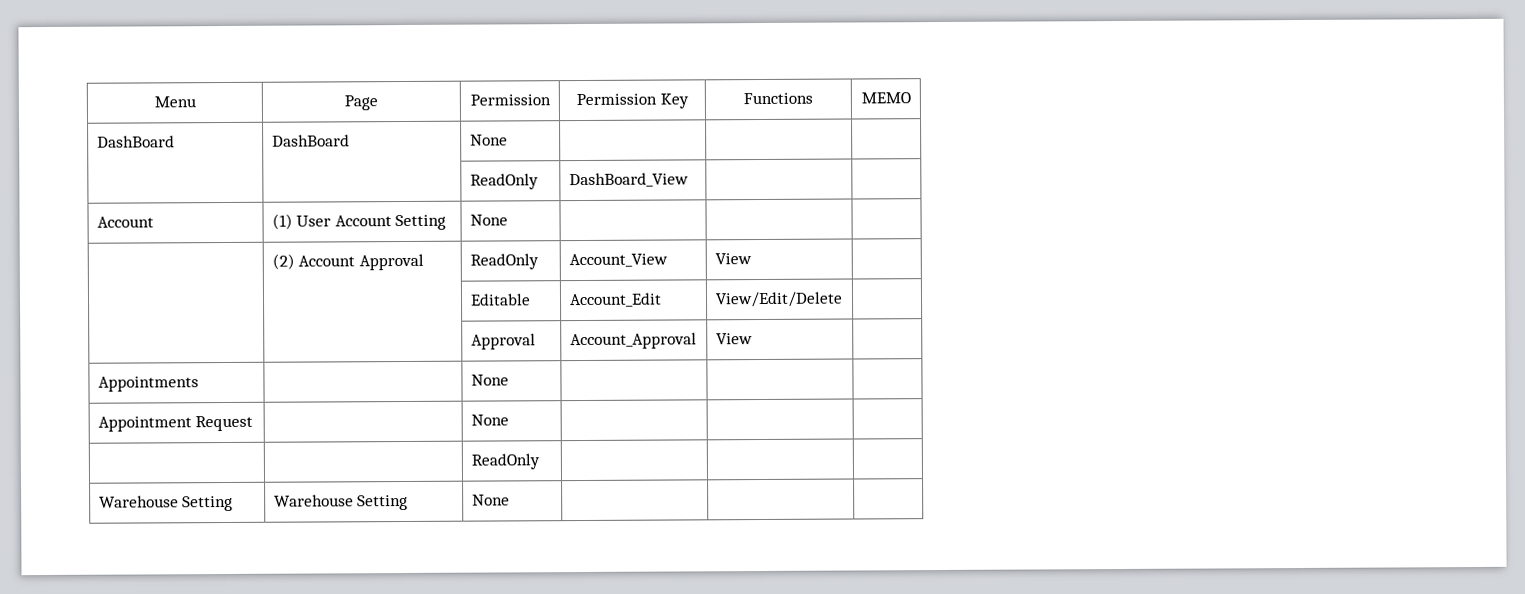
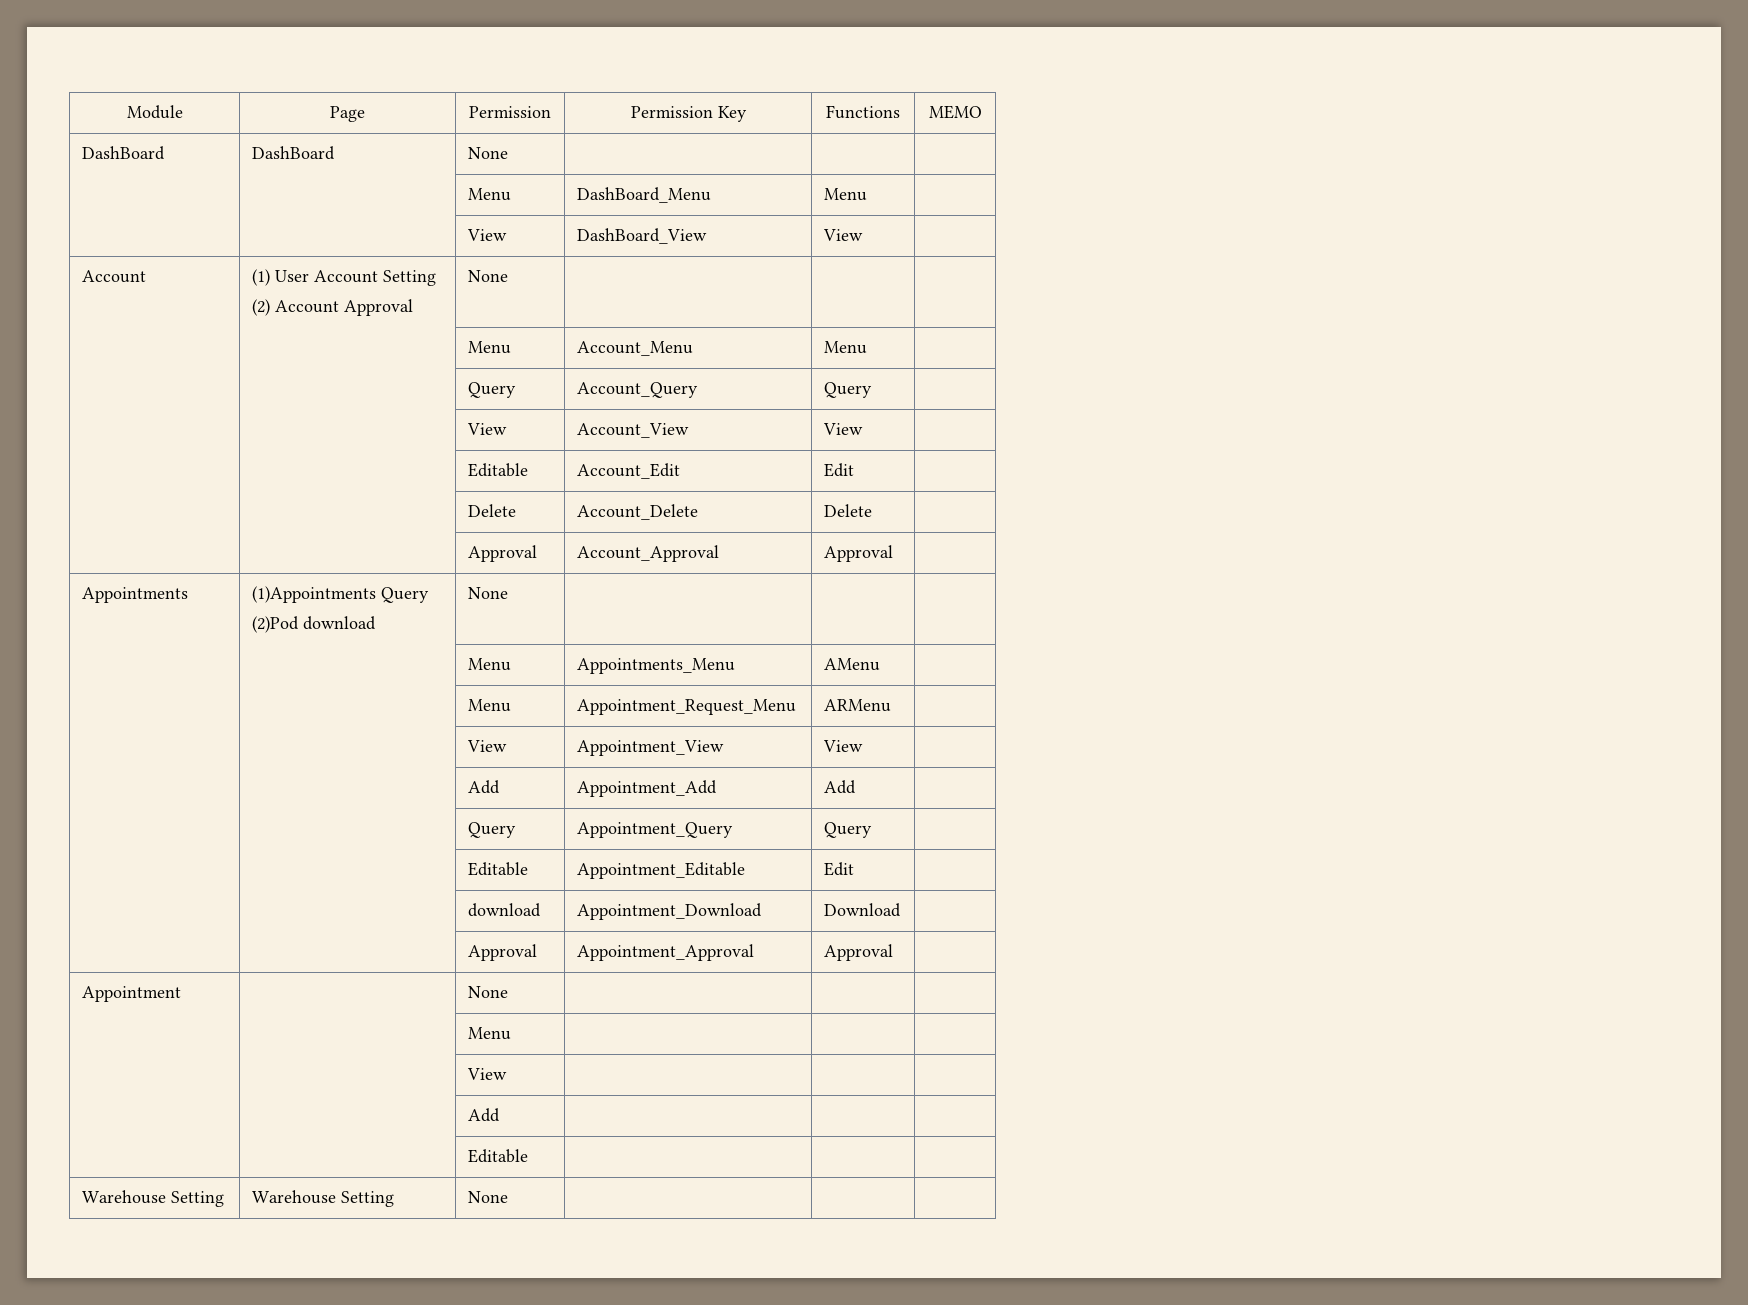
[153,96,196,108] Menu -> [126,105,183,119] Module
[469,173,539,190] ReadOnly -> [468,188,512,201] [577,187,712,203] [824,188,868,201] [467,229,508,241] Menu | DashBoard_Menu | Menu | // | | View
(689, 180) none -> [823,229,864,241] View
[469,214,508,226] [271,253,424,271] [469,253,539,270] | None | | | // | (2) Account Approval | ReadOnly -> [252,299,414,316] [468,270,509,282] [468,341,512,354] [577,341,694,356] [824,341,868,354] [468,382,517,398] [577,382,699,398] [824,382,873,398] [467,423,508,435] // (2) Account Approval | None | | | // | | Menu | Account_Menu | Menu | // | | Query | Account_Query | Query | // | | View
[714,291,843,308] View/Edit/Delete -> [824,463,855,477] [468,504,517,517] [577,504,699,520] [824,504,873,517] Edit | // | | Delete | Account_Delete | Delete
[715,333,753,345] View -> [824,545,894,562] Approval
[470,374,509,386] | None | | -> [252,586,430,603] [252,616,377,633] [468,587,509,599] [468,658,512,671] [577,658,736,674] [824,658,881,671] [468,699,512,712] [577,699,797,715] [824,699,892,712] [467,740,508,752] [577,740,725,756] [823,740,864,752] [468,780,501,794] [577,780,718,797] [824,780,857,794] [468,822,517,838] [577,822,734,838] [824,822,873,838] [468,862,529,876] [577,862,746,879] [824,862,855,876] [468,903,542,917] [577,903,763,920] [824,903,902,917] [468,944,538,961] [577,944,755,961] [824,944,894,961] (1)Appointments Query // (2)Pod download | None | | | // | | Menu | Appointments_Menu | AMenu | // | | Menu | Appointment_Request_Menu | ARMenu | // | | View | Appointment_View | View | // | | Add | Appointment_Add | Add | // | | Query | Appointment_Query | Query | // | | Editable | Appointment_Editable | Edit | // | | download | Appointment_Download | Download | // | | Approval | Appointment_Approval | Approval
[195,415,254,432] [470,414,509,426] [470,453,540,470] Request | | None | | | // | | ReadOnly -> [468,986,509,998] [468,1027,512,1040] [467,1068,508,1080] [468,1108,501,1122] [468,1149,529,1163] | | None | | | // | | Menu | | | // | | View | | | // | | Add | | | // | | Editable

